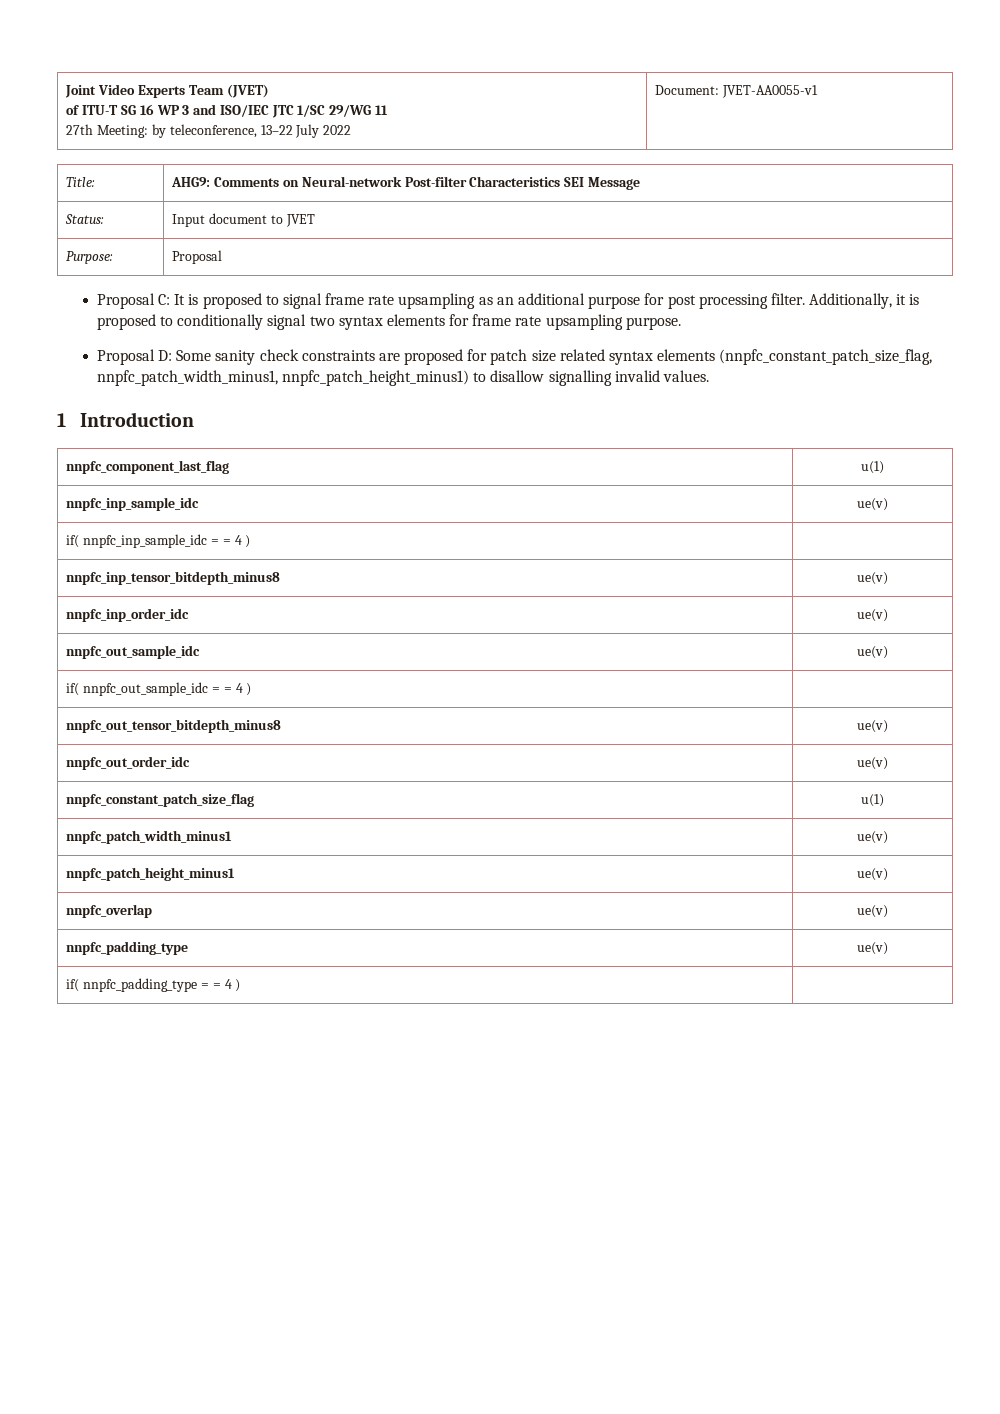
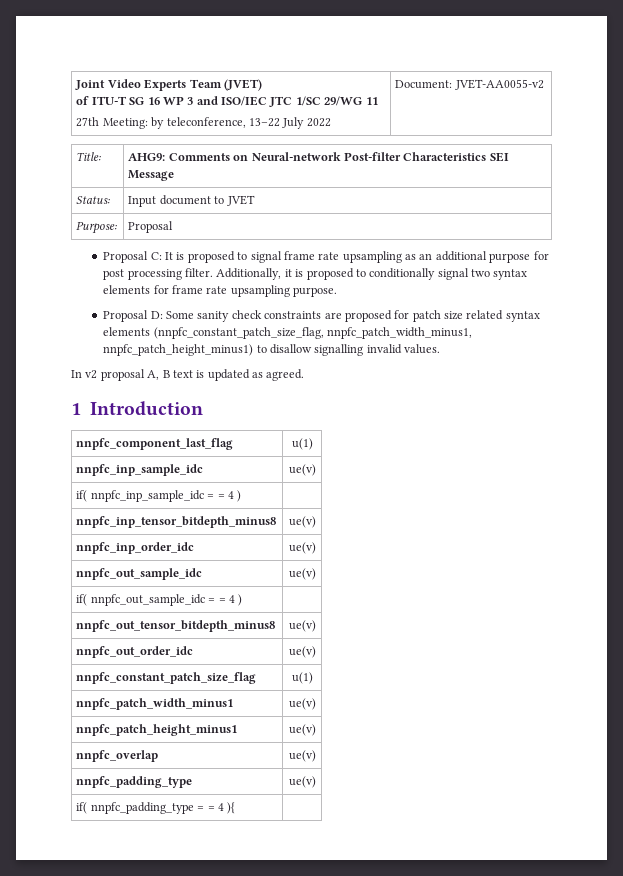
[722,85,819,98] JVET-AA0055-v1 -> [454,79,544,90] JVET-AA0055-v2
(709, 376) none -> [71,369,305,381] // In v2 proposal A, B text is updated as agreed.
[235,979,241,992] ) -> [227,802,236,814] ){

